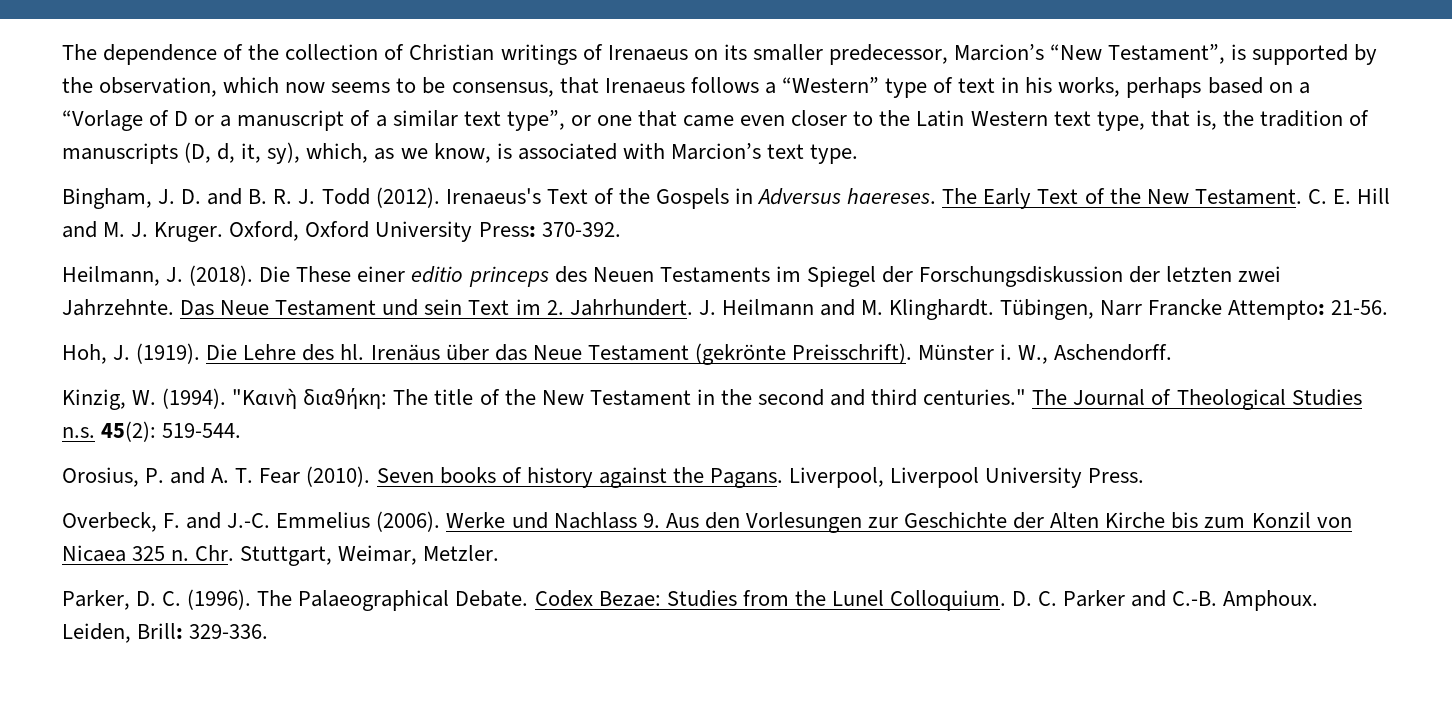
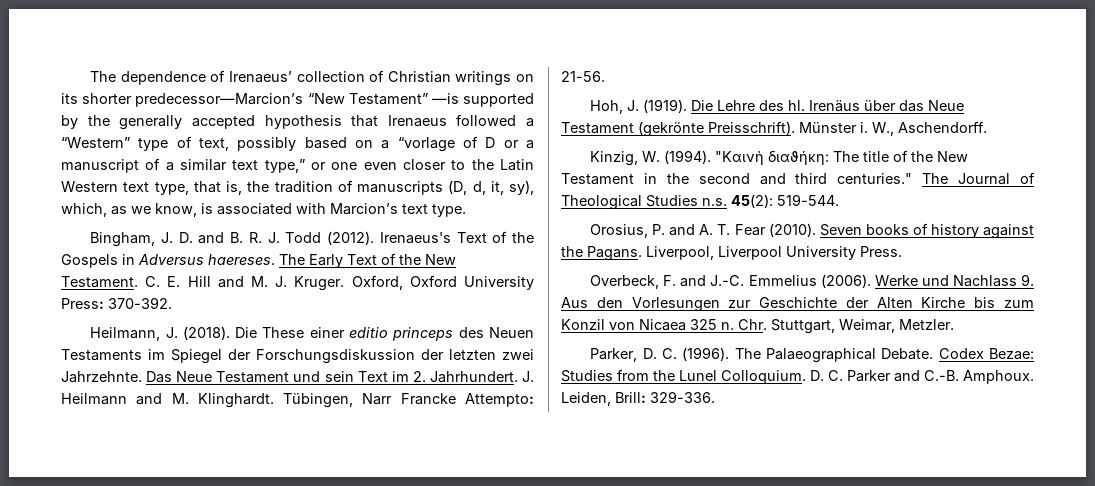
[248,44,280,60] the -> [228,71,292,83] Irenaeus’
[582,44,1378,65] [62,77,554,97] of Irenaeus on its smaller predecessor, Marcion’s “New Testament”, is supported by the observation, which now seems to be consensus, -> [516,74,534,82] [61,93,534,107] [61,115,342,130] on its shorter predecessor—Marcion’s “New Testament” —is supported by the generally accepted hypothesis
[690,77,759,93] follows -> [456,114,517,126] followed
[958,77,1202,98] text in his works, perhaps -> [199,137,297,151] text, possibly
[62,110,143,131] “Vorlage -> [397,137,455,152] “vorlage
[506,110,565,131] type”, -> [264,159,305,173] type,”
[637,110,735,127] that came -> (358, 166) none

